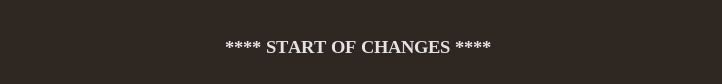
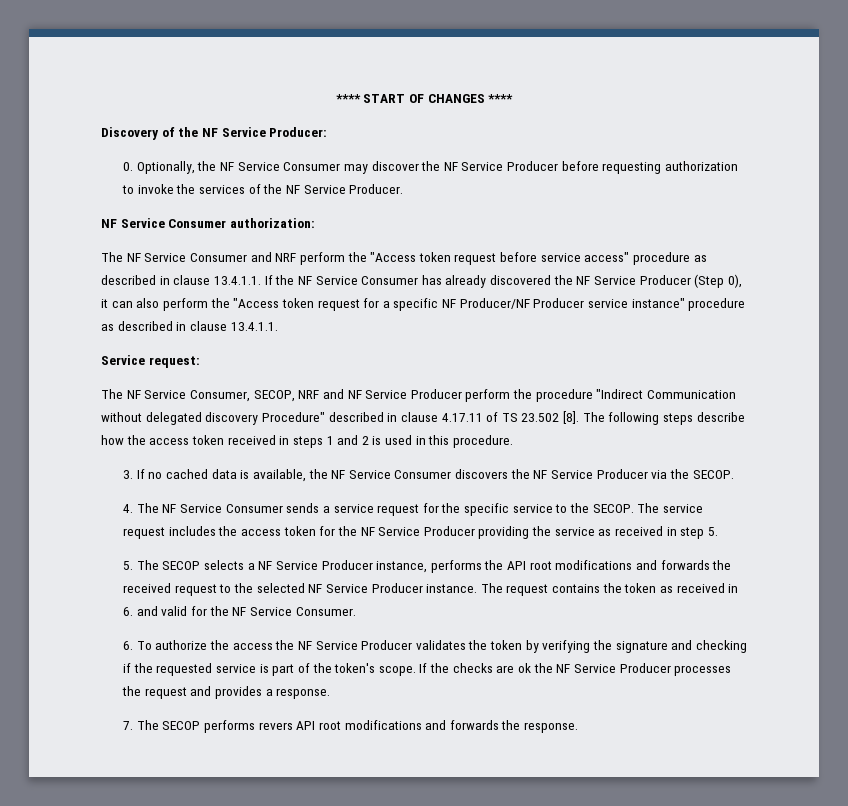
(491, 47) none -> [101,127,328,140] [123,161,739,174] [122,184,404,194] [101,218,315,228] [101,252,707,265] [101,274,742,288] [101,298,746,311] [101,321,278,331] [101,355,200,368] [101,389,737,402] [101,411,745,425] [101,435,514,448] [123,469,734,482] [123,503,703,516] [123,526,718,539] [123,560,732,573] [123,583,739,596] [123,606,356,616] [123,640,747,653] [123,663,732,676] [122,686,331,699] [123,720,579,733] // Discovery of the NF Service Producer: // 0. Optionally, the NF Service Consumer may discover the NF Service Producer before requesting authorization to invoke the services of the NF Service Producer. // NF Service Consumer authorization: // The NF Service Consumer and NRF perform the "Access token request before service access" procedure as described in clause 13.4.1.1. If the NF Service Consumer has already discovered the NF Service Producer (Step 0), it can also perform the "Access token request for a specific NF Producer/NF Producer service instance" procedure as described in clause 13.4.1.1. // Service request: // The NF Service Consumer, SECOP, NRF and NF Service Producer perform the procedure "Indirect Communication without delegated discovery Procedure" described in clause 4.17.11 of TS 23.502 [8]. The following steps describe how the access token received in steps 1 and 2 is used in this procedure. // 3. If no cached data is available, the NF Service Consumer discovers the NF Service Producer via the SECOP. // 4. The NF Service Consumer sends a service request for the specific service to the SECOP. The service request includes the access token for the NF Service Producer providing the service as received in step 5. // 5. The SECOP selects a NF Service Producer instance, performs the API root modifications and forwards the received request to the selected NF Service Producer instance. The request contains the token as received in 6. and valid for the NF Service Consumer. // 6. To authorize the access the NF Service Producer validates the token by verifying the signature and checking if the requested service is part of the token's scope. If the checks are ok the NF Service Producer processes the request and provides a response. // 7. The SECOP performs revers API root modifications and forwards the response.

